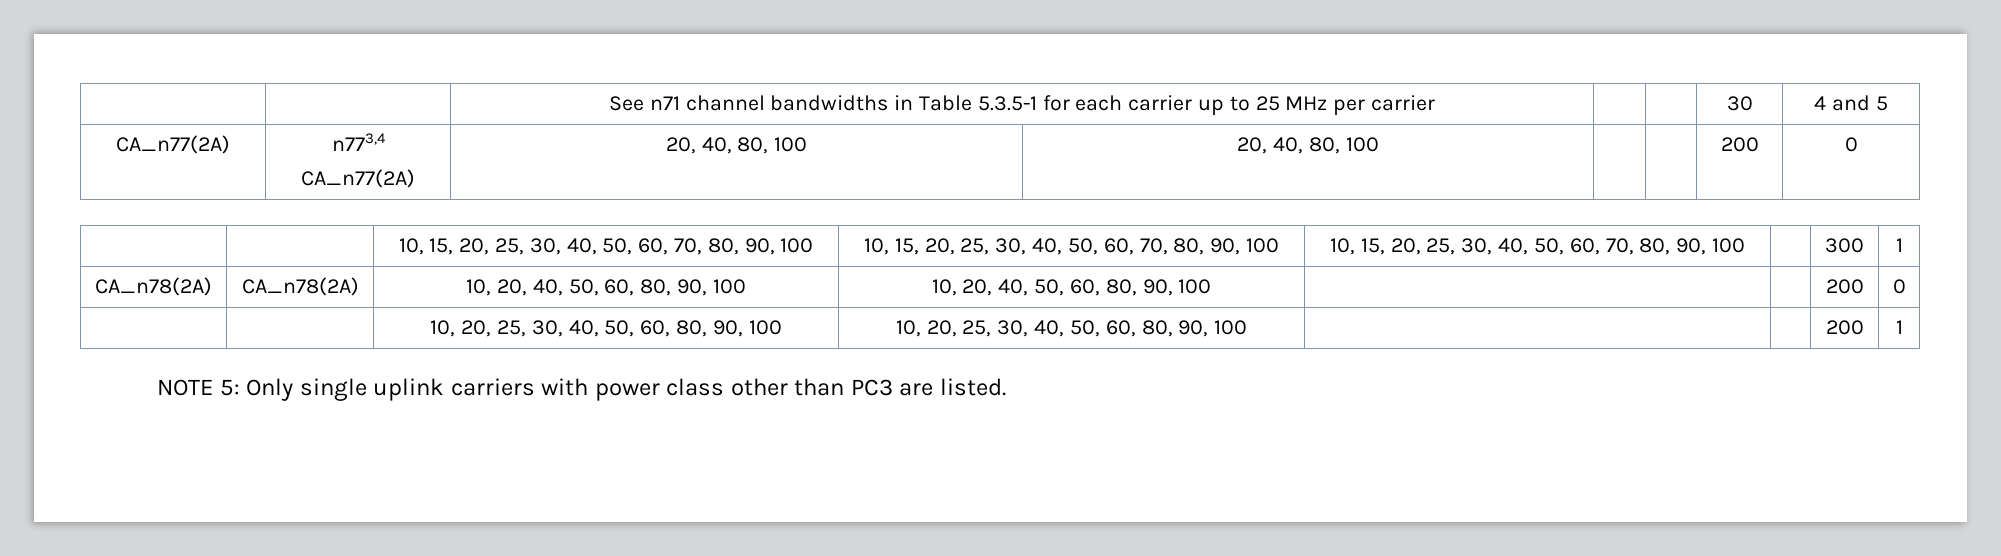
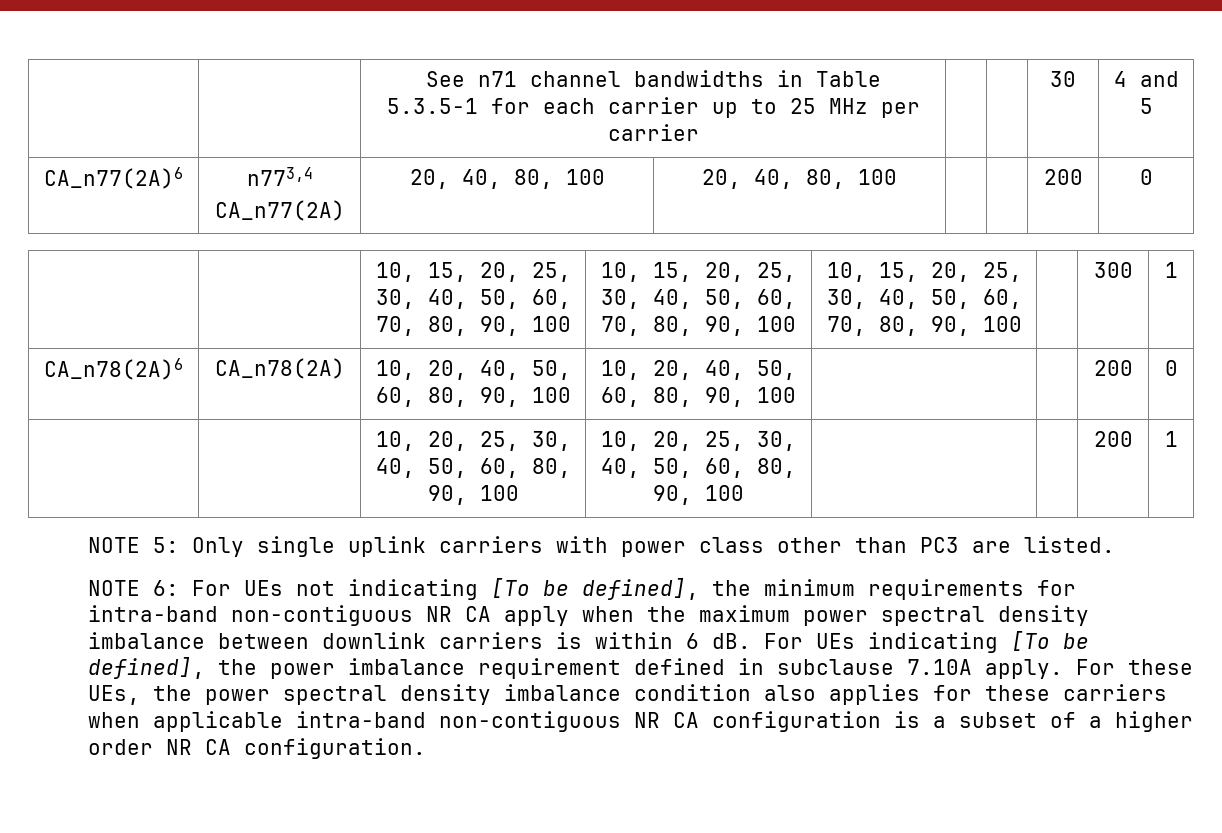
[116,135,230,154] CA_n77(2A) -> [44,167,184,189] CA_n77(2A)6
[95,277,212,296] CA_n78(2A) -> [44,358,184,380] CA_n78(2A)6
(1006, 387) none -> [88,578,1077,600] [88,605,1090,626] [88,631,1090,653] [88,657,1194,679] [88,684,1168,705] [88,711,1194,732] [88,738,427,759] // NOTE 6: For UEs not indicating [To be defined], the minimum requirements for intra-band non-contiguous NR CA apply when the maximum power spectral density imbalance between downlink carriers is within 6 dB. For UEs indicating [To be defined], the power imbalance requirement defined in subclause 7.10A apply. For these UEs, the power spectral density imbalance condition also applies for these carriers when applicable intra-band non-contiguous NR CA configuration is a subset of a higher order NR CA configuration.

